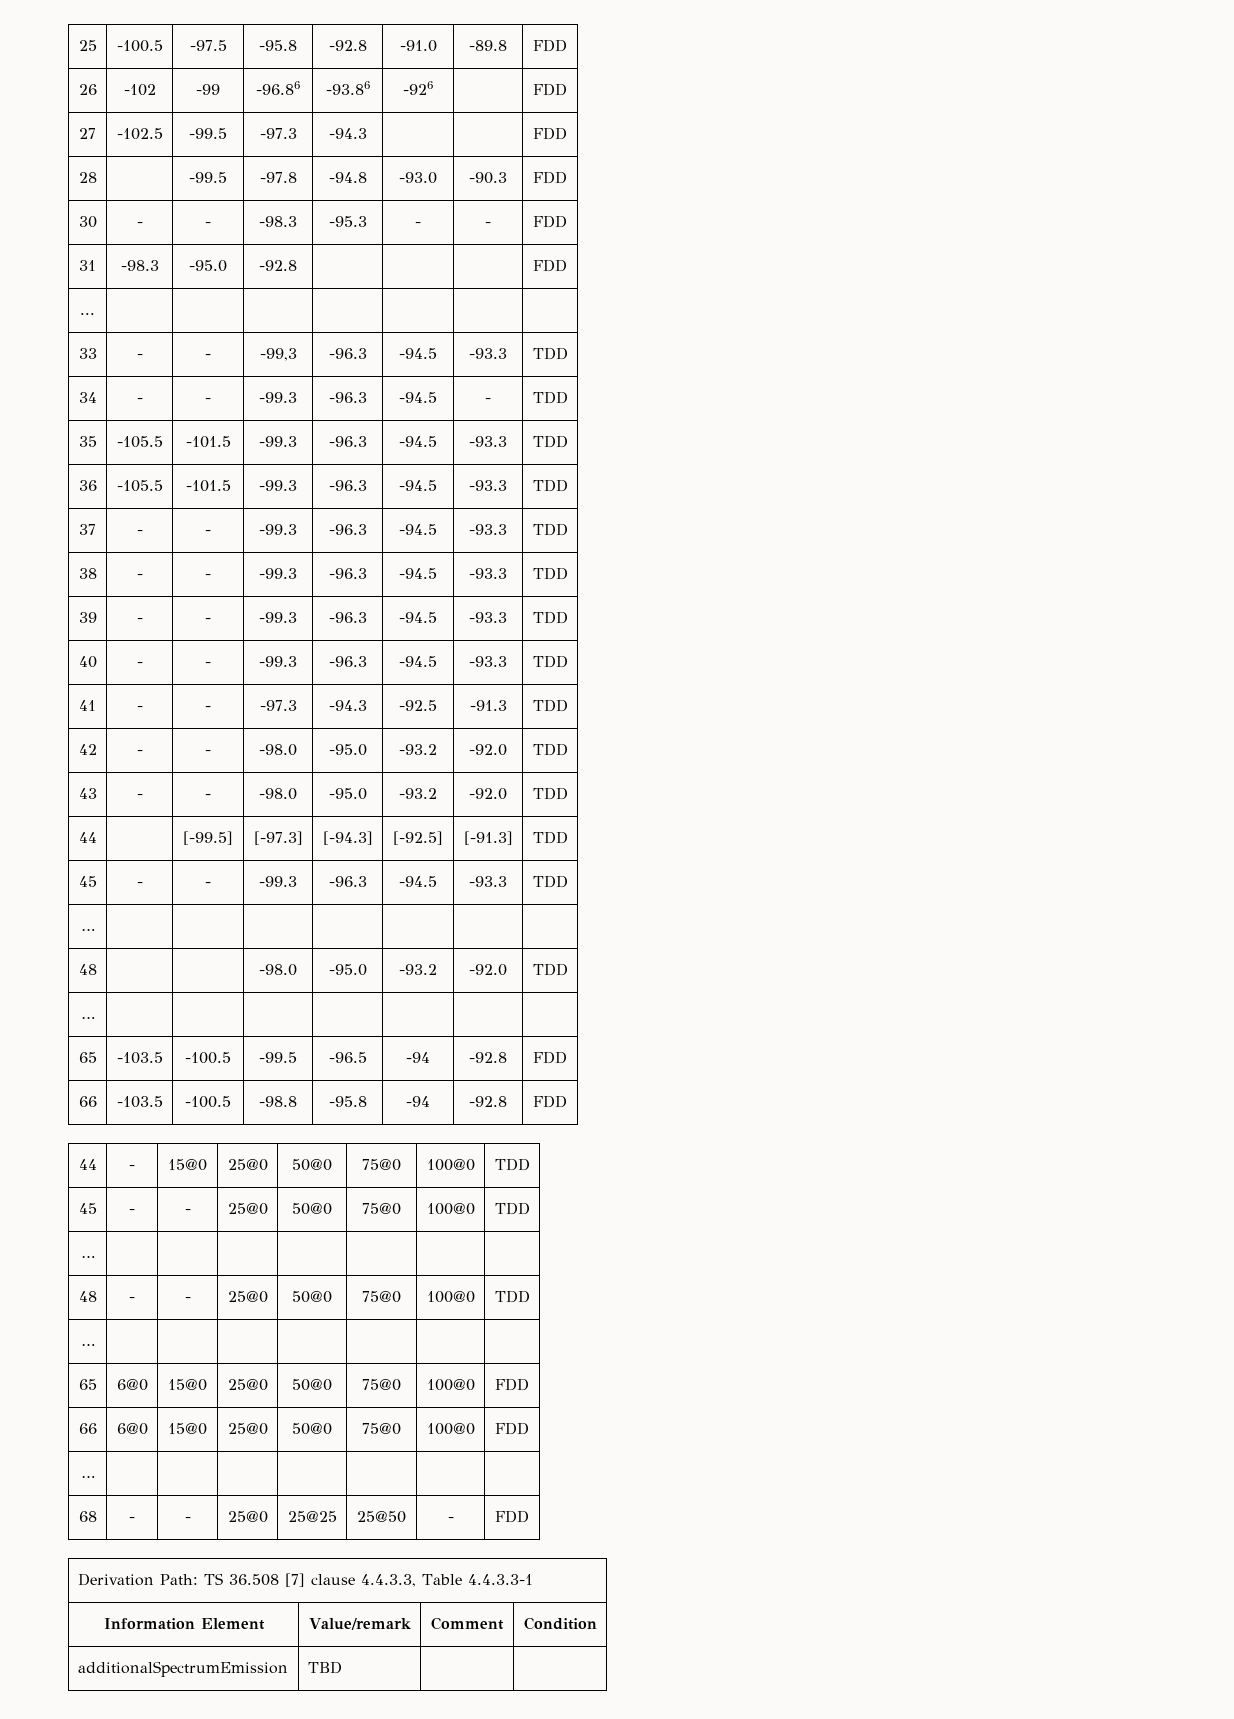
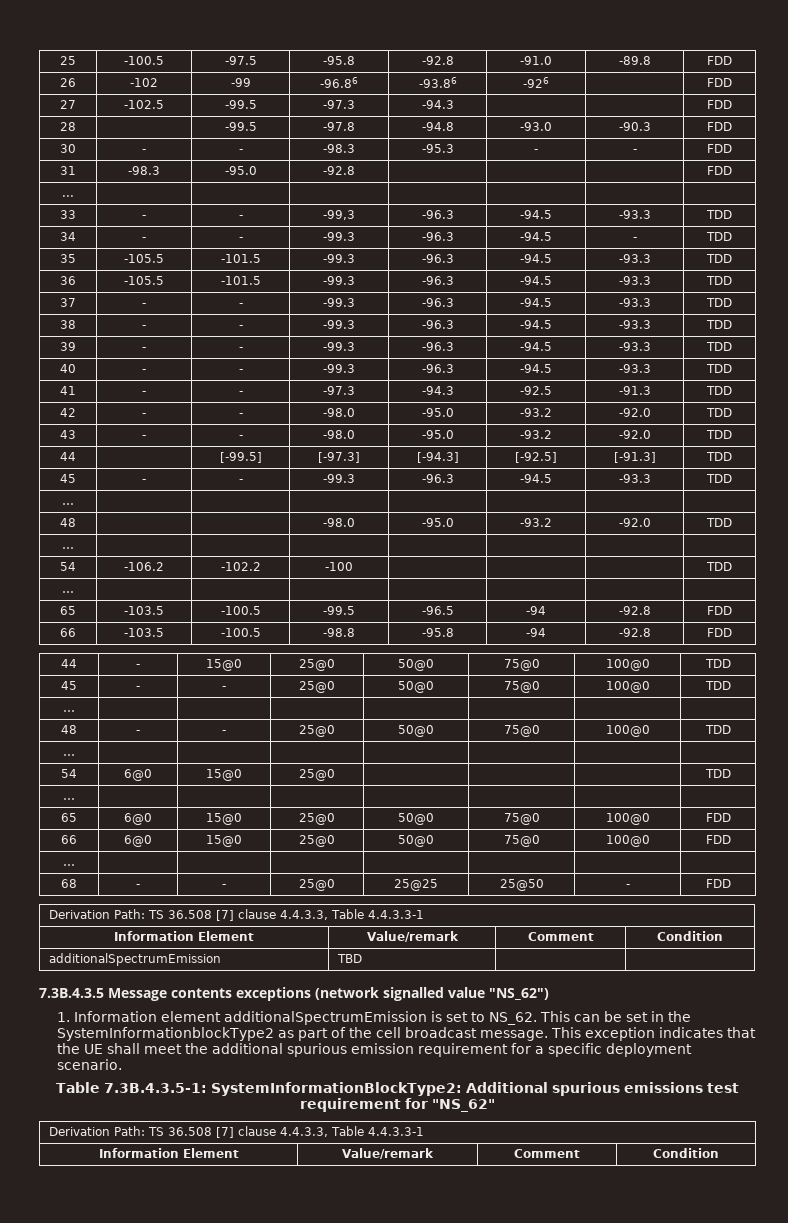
(95, 1017) none -> [60,562,76,571] [124,562,164,571] [220,562,261,571] [325,562,353,571] [706,562,732,571] [62,591,74,593] // 54 | -106.2 | -102.2 | -100 | | | | TDD // … | | | | | | |
(95, 1344) none -> [61,769,77,778] [124,769,152,781] [206,769,242,781] [299,769,335,781] [704,769,731,778] [63,798,75,800] // 54 | 6@0 | 15@0 | 25@0 | | | | TDD // … | | | | | | |
(342, 1667) none -> [39,987,549,1001] [57,1011,692,1025] [57,1027,757,1041] [57,1043,693,1057] [57,1059,123,1070] [56,1082,739,1096] [300,1098,495,1112] [48,1126,424,1138] [98,1148,239,1158] [342,1148,434,1159] [514,1149,580,1158] [653,1148,719,1158] // 7.3B.4.3.5 Message contents exceptions (network signalled value "NS_62") // 1. Information element additionalSpectrumEmission is set to NS_62. This can be set in the SystemInformationblockType2 as part of the cell broadcast message. This exception indicates that the UE shall meet the additional spurious emission requirement for a specific deployment scenario. // Table 7.3B.4.3.5-1: SystemInformationBlockType2: Additional spurious emissions test requirement for "NS_62" // Derivation Path: TS 36.508 [7] clause 4.4.3.3, Table 4.4.3.3-1 // Information Element | Value/remark | Comment | Condition

